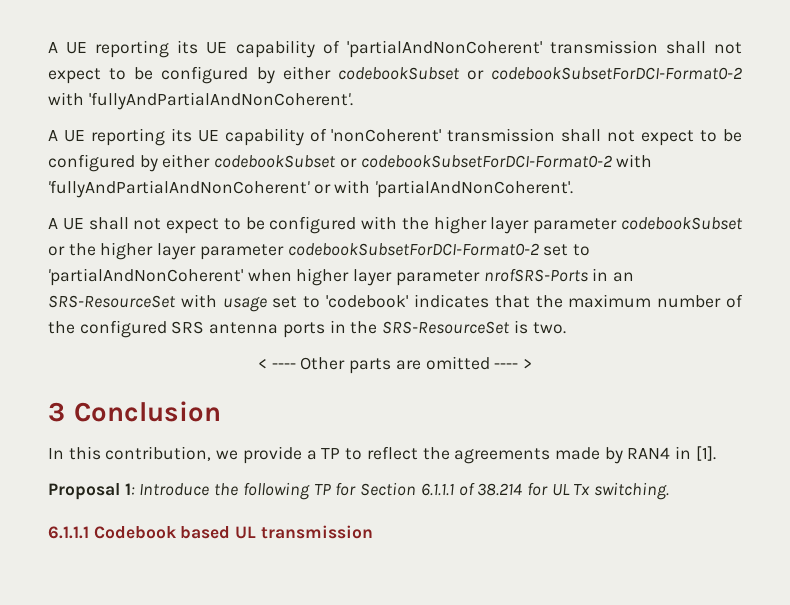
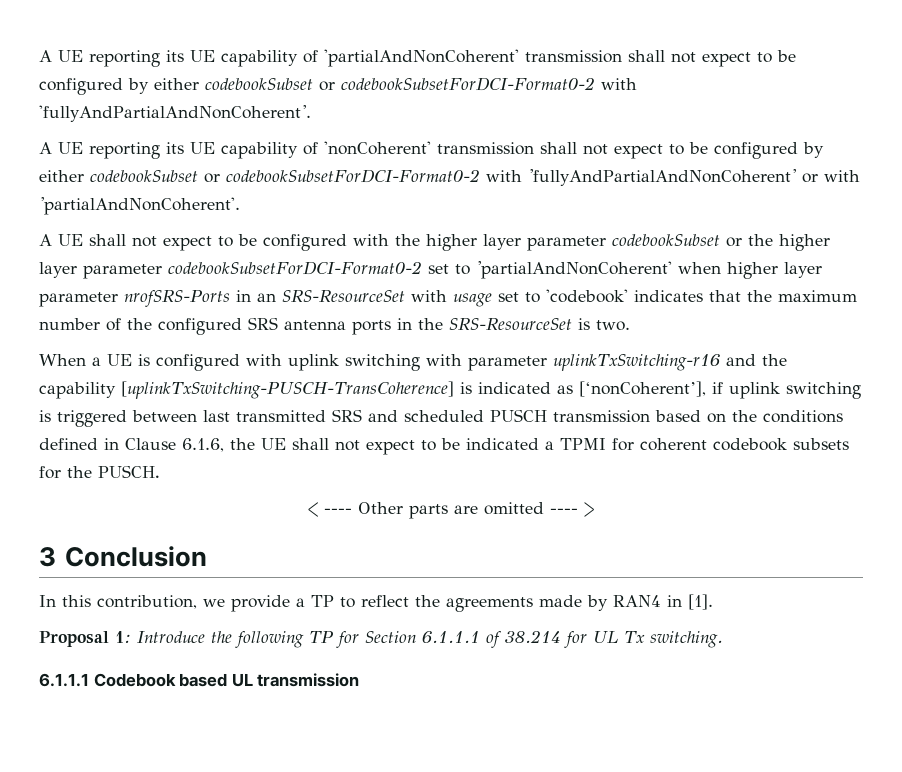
(566, 328) none -> [39,354,787,371] [39,381,861,399] [39,409,843,427] [39,438,849,455] [39,465,160,479] // When a UE is configured with uplink switching with parameter uplinkTxSwitching-r16 and the capability [uplinkTxSwitching-PUSCH-TransCoherence] is indicated as [‘nonCoherent’], if uplink switching is triggered between last transmitted SRS and scheduled PUSCH transmission based on the conditions defined in Clause 6.1.6, the UE shall not expect to be indicated a TPMI for coherent codebook subsets for the PUSCH.

